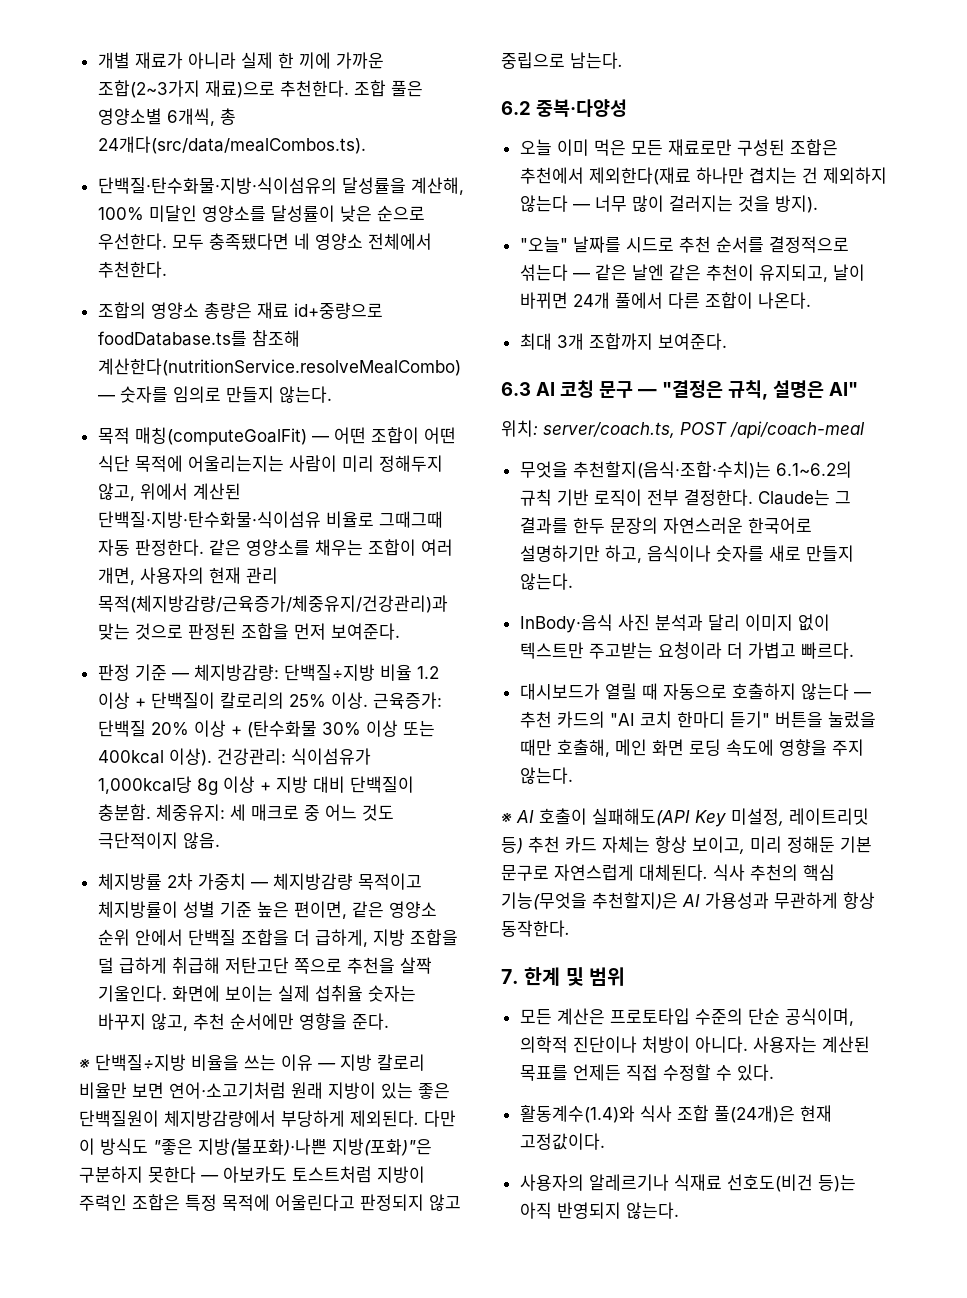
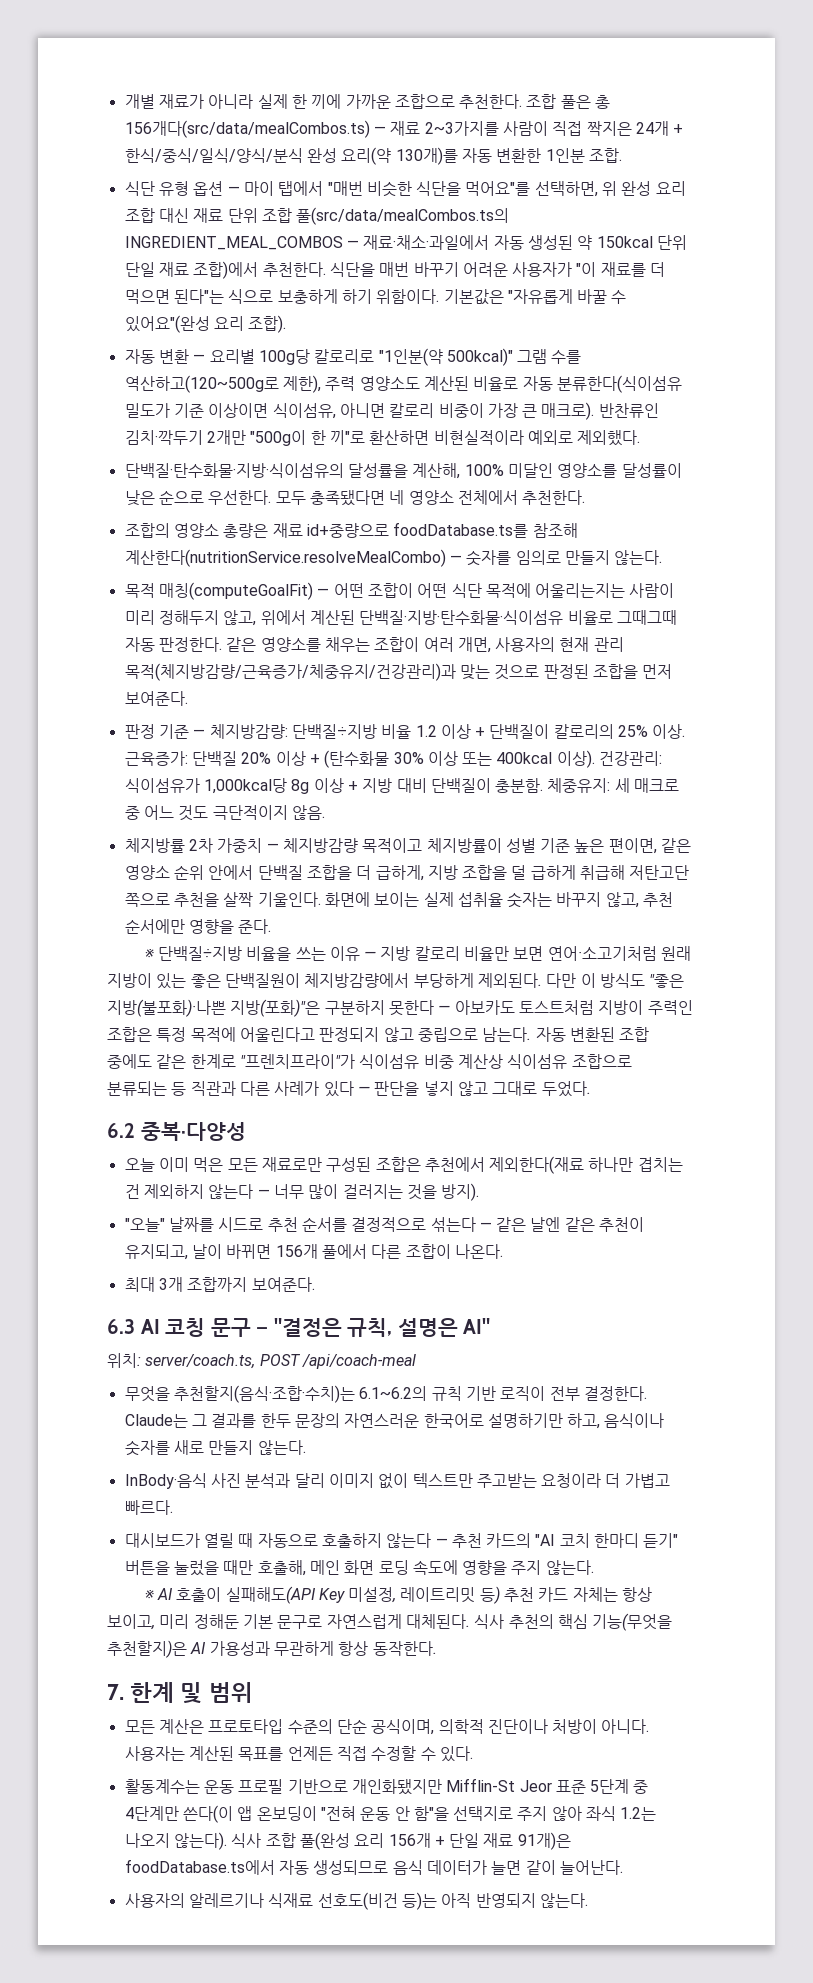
[97,80,275,98] 조합(2~3가지 재료)으로 -> [394,94,455,109] 조합으로
[97,108,236,126] [97,136,366,154] 영양소별 6개씩, 총 24개다(src/data/mealCombos.ts). -> [595,95,611,109] [124,120,684,138] [124,147,622,165] [124,181,686,197] [124,207,510,225] [124,235,687,250] [124,261,666,279] [124,289,627,305] [124,315,287,333] [124,348,582,366] [124,375,682,393] [124,402,659,420] [124,430,641,446] 총 156개다(src/data/mealCombos.ts) — 재료 2~3가지를 사람이 직접 짝지은 24개 + 한식/중식/일식/양식/분식 완성 요리(약 130개)를 자동 변환한 1인분 조합. // 식단 유형 옵션 — 마이 탭에서 "매번 비슷한 식단을 먹어요"를 선택하면, 위 완성 요리 조합 대신 재료 단위 조합 풀(src/data/mealCombos.ts의 INGREDIENT_MEAL_COMBOS — 재료·채소·과일에서 자동 생성된 약 150kcal 단위 단일 재료 조합)에서 추천한다. 식단을 매번 바꾸기 어려운 사용자가 "이 재료를 더 먹으면 된다"는 식으로 보충하게 하기 위함이다. 기본값은 "자유롭게 바꿀 수 있어요"(완성 요리 조합). // 자동 변환 — 요리별 100g당 칼로리로 "1인분(약 500kcal)" 그램 수를 역산하고(120~500g로 제한), 주력 영양소도 계산된 비율로 자동 분류한다(식이섬유 밀도가 기준 이상이면 식이섬유, 아니면 칼로리 비중이 가장 큰 매크로). 반찬류인 김치·깍두기 2개만 "500g이 한 끼"로 환산하면 비현실적이라 예외로 제외했다.
(623, 60) none -> [535,1027,650,1042] [107,1054,632,1069] [107,1081,591,1097] 자동 변환된 조합 중에도 같은 한계로 "프렌치프라이"가 식이섬유 비중 계산상 식이섬유 조합으로 분류되는 등 직관과 다른 사례가 있다 — 판단을 넣지 않고 그대로 두었다.
[572,292,610,309] 24개 -> [275,1244,318,1259] 156개
[519,1105,832,1123] [519,1133,605,1150] 활동계수(1.4)와 식사 조합 풀(24개)은 현재 고정값이다. -> [124,1778,649,1795] [124,1805,657,1823] [124,1832,571,1850] [124,1859,623,1875] 활동계수는 운동 프로필 기반으로 개인화됐지만 Mifflin-St Jeor 표준 5단계 중 4단계만 쓴다(이 앱 온보딩이 "전혀 운동 안 함"을 선택지로 주지 않아 좌식 1.2는 나오지 않는다). 식사 조합 풀(완성 요리 156개 + 단일 재료 91개)은 foodDatabase.ts에서 자동 생성되므로 음식 데이터가 늘면 같이 늘어난다.

